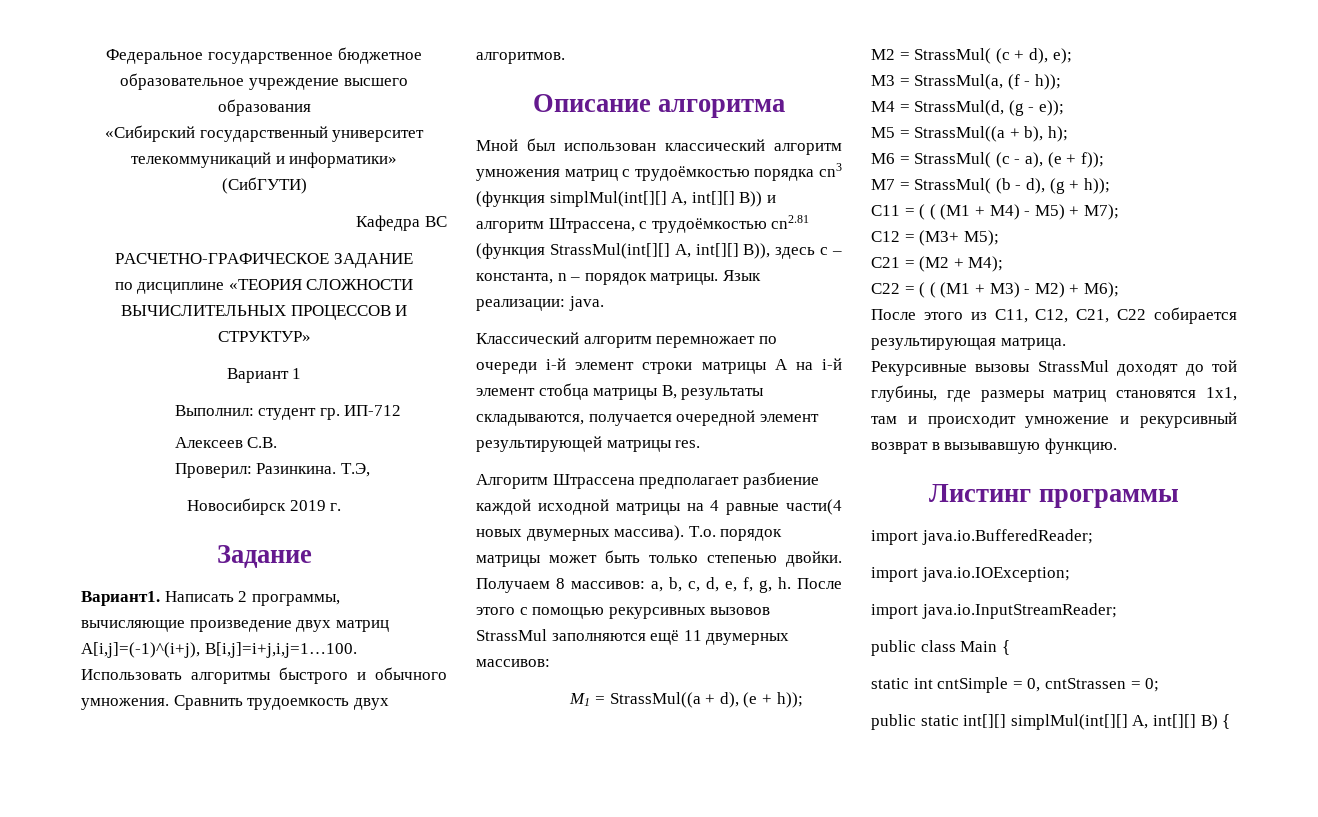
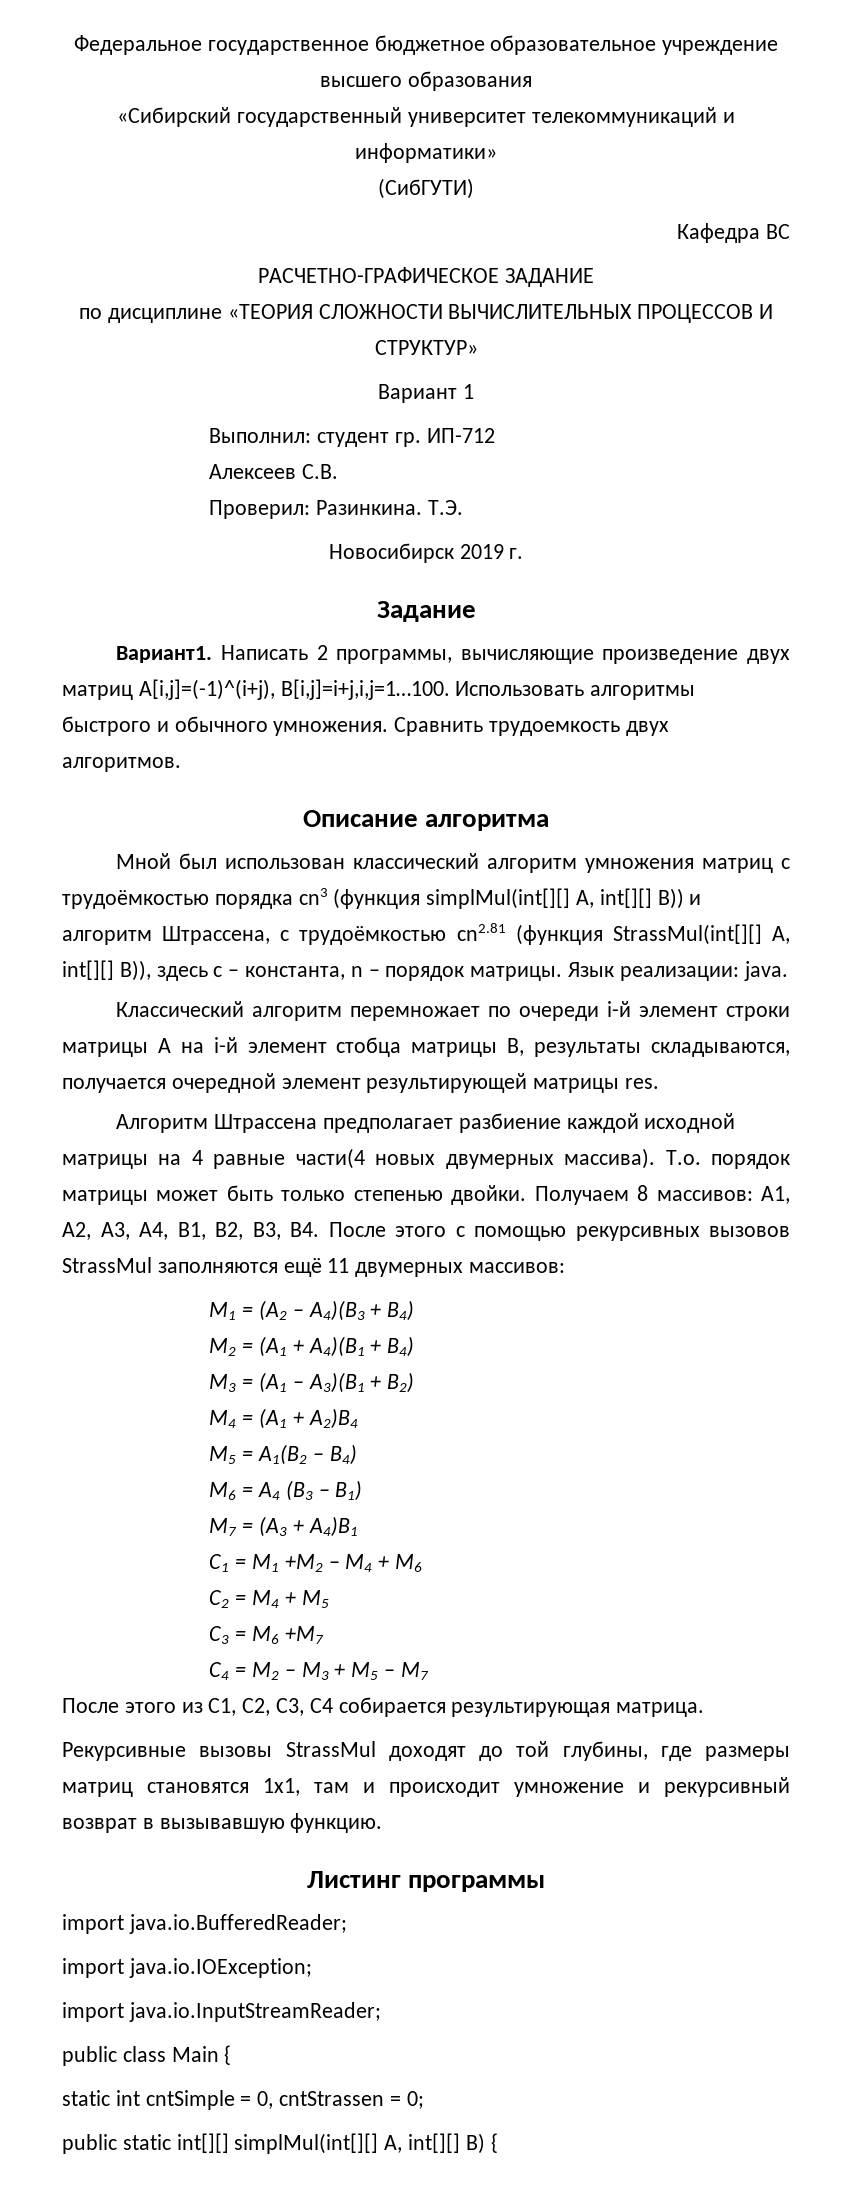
[340,463,370,477] Т.Э, -> [428,500,464,515] Т.Э.
[651,577,791,593] a, b, c, d, e, f, g, h. -> [761,1186,791,1204] [62,1222,319,1240] A1, A2, A3, A4, B1, B2, B3, B4.
[609,692,803,708] [871,48,1072,64] [871,74,1061,90] [871,100,1064,116] [871,126,1068,142] [871,152,1104,168] [871,178,1110,194] [871,204,1119,220] [871,230,999,246] [871,256,1004,272] [871,282,1119,298] StrassMul((a + d), (e + h)); // M2 = StrassMul( (c + d), e); // M3 = StrassMul(a, (f - h)); // M4 = StrassMul(d, (g - e)); // M5 = StrassMul((a + b), h); // M6 = StrassMul( (c - a), (e + f)); // M7 = StrassMul( (b - d), (g + h)); // C11 = ( ( (M1 + M4) - M5) + M7); // C12 = (M3+ M5); // C21 = (M2 + M4); // C22 = ( ( (M1 + M3) - M2) + M6); -> [259,1300,415,1321] [209,1336,415,1357] [209,1372,415,1393] [209,1408,358,1429] [209,1444,357,1465] [209,1480,363,1501] [209,1516,358,1537] [209,1554,423,1572] [209,1590,329,1608] [209,1626,324,1644] [209,1662,429,1680] (A2 – A4)(B3 + B4) // M2 = (A1 + A4)(B1 + B4) // M3 = (A1 – A3)(B1 + B2) // M4 = (A1 + A2)B4 // M5 = A1(B2 – B4) // M6 = A4 (B3 – B1) // M7 = (A3 + A4)B1 // C1 = M1 +M2 – M4 + M6 // C2 = M4 + M5 // C3 = M6 +M7 // C4 = M2 – M3 + M5 – M7
[994,309,1147,323] С11, С12, С21, С22 -> [208,1698,333,1716] С1, С2, С3, С4

